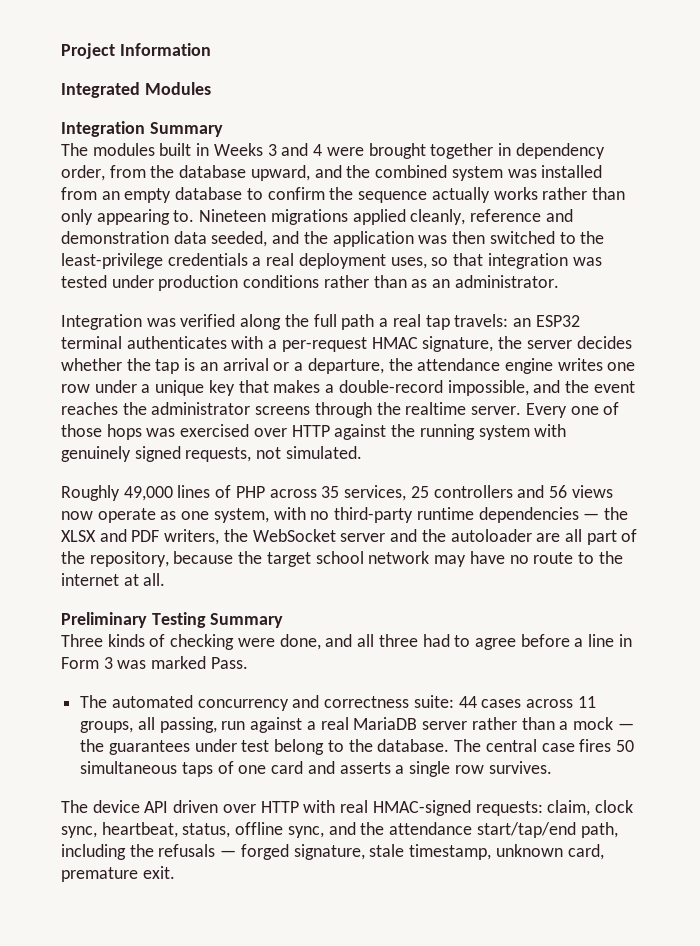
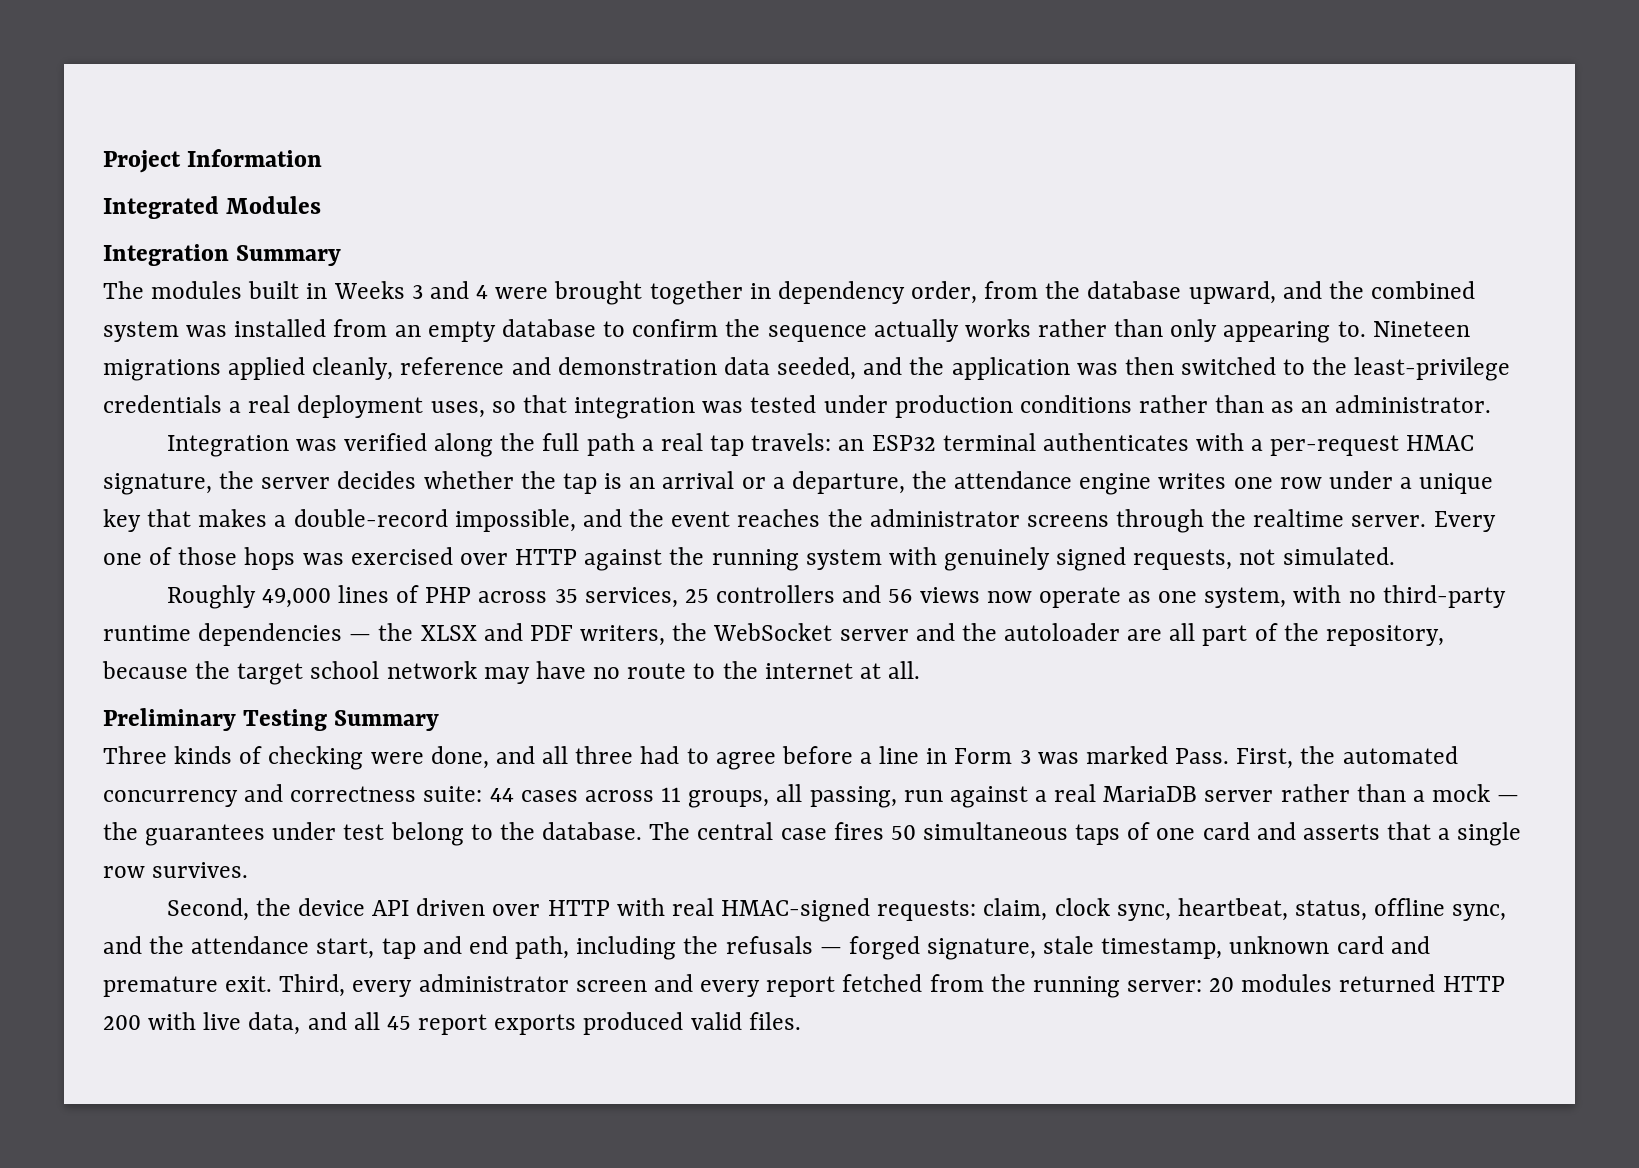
[80,695,108,708] // The -> [1236,746,1336,769] First, the
(391, 768) none -> [1387,822,1432,840] that
[61,800,88,813] The -> [166,898,291,921] Second, the
[476,822,576,838] start/tap/end -> [316,936,508,959] start, tap and end
[567,844,604,860] [61,866,175,882] card, premature exit. -> [1336,936,1430,954] [103,974,1505,998] [103,1012,801,1035] card and premature exit. Third, every administrator screen and every report fetched from the running server: 20 modules returned HTTP 200 with live data, and all 45 report exports produced valid files.

